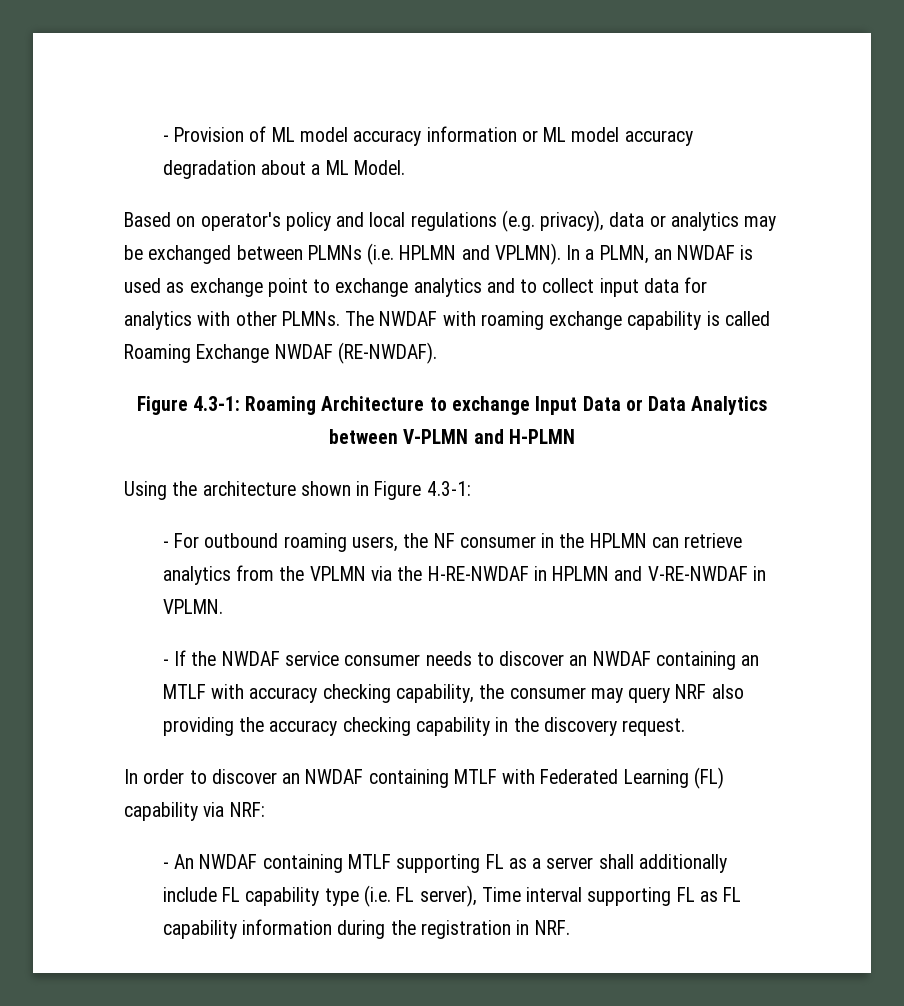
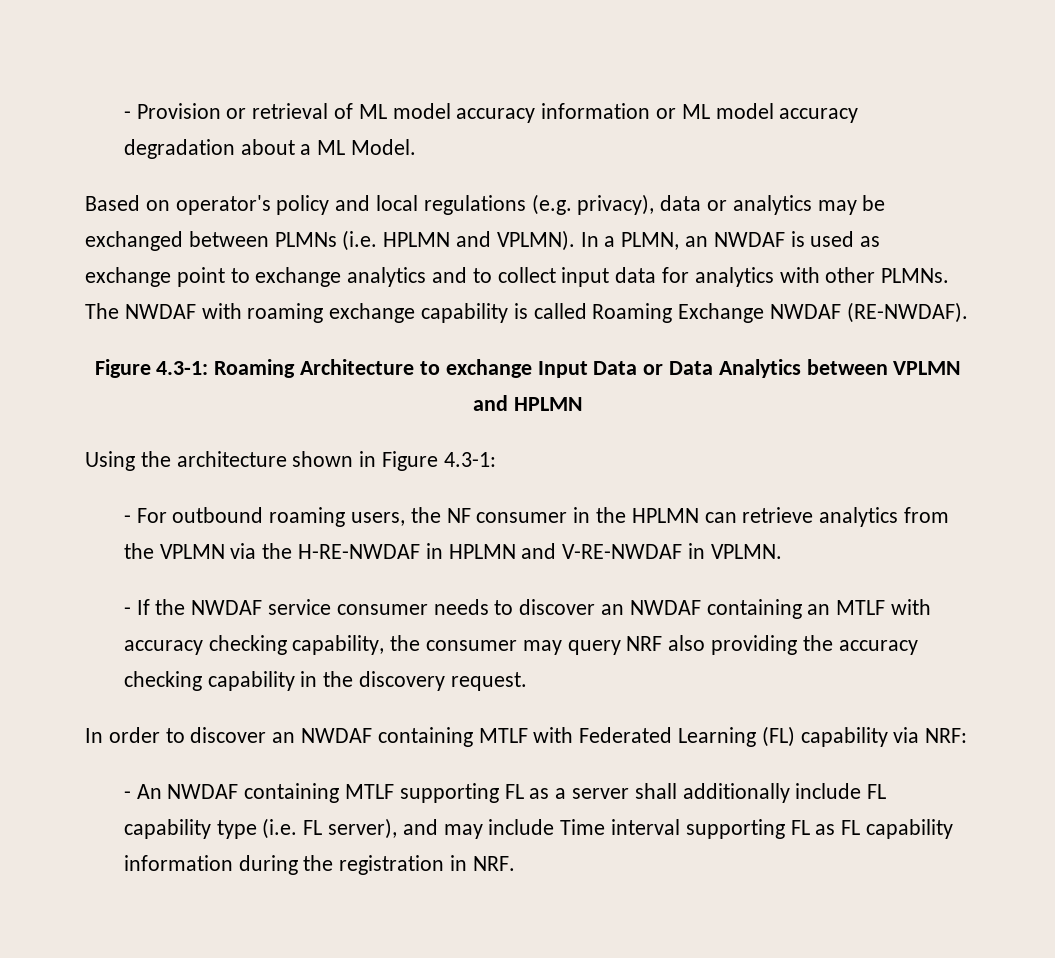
(245, 134) none -> [226,103,329,119] or retrieval
[403,429,575,444] V-PLMN and H-PLMN -> [893,361,961,375] [473,395,582,411] VPLMN and HPLMN
(477, 896) none -> [402,819,555,839] and may include

